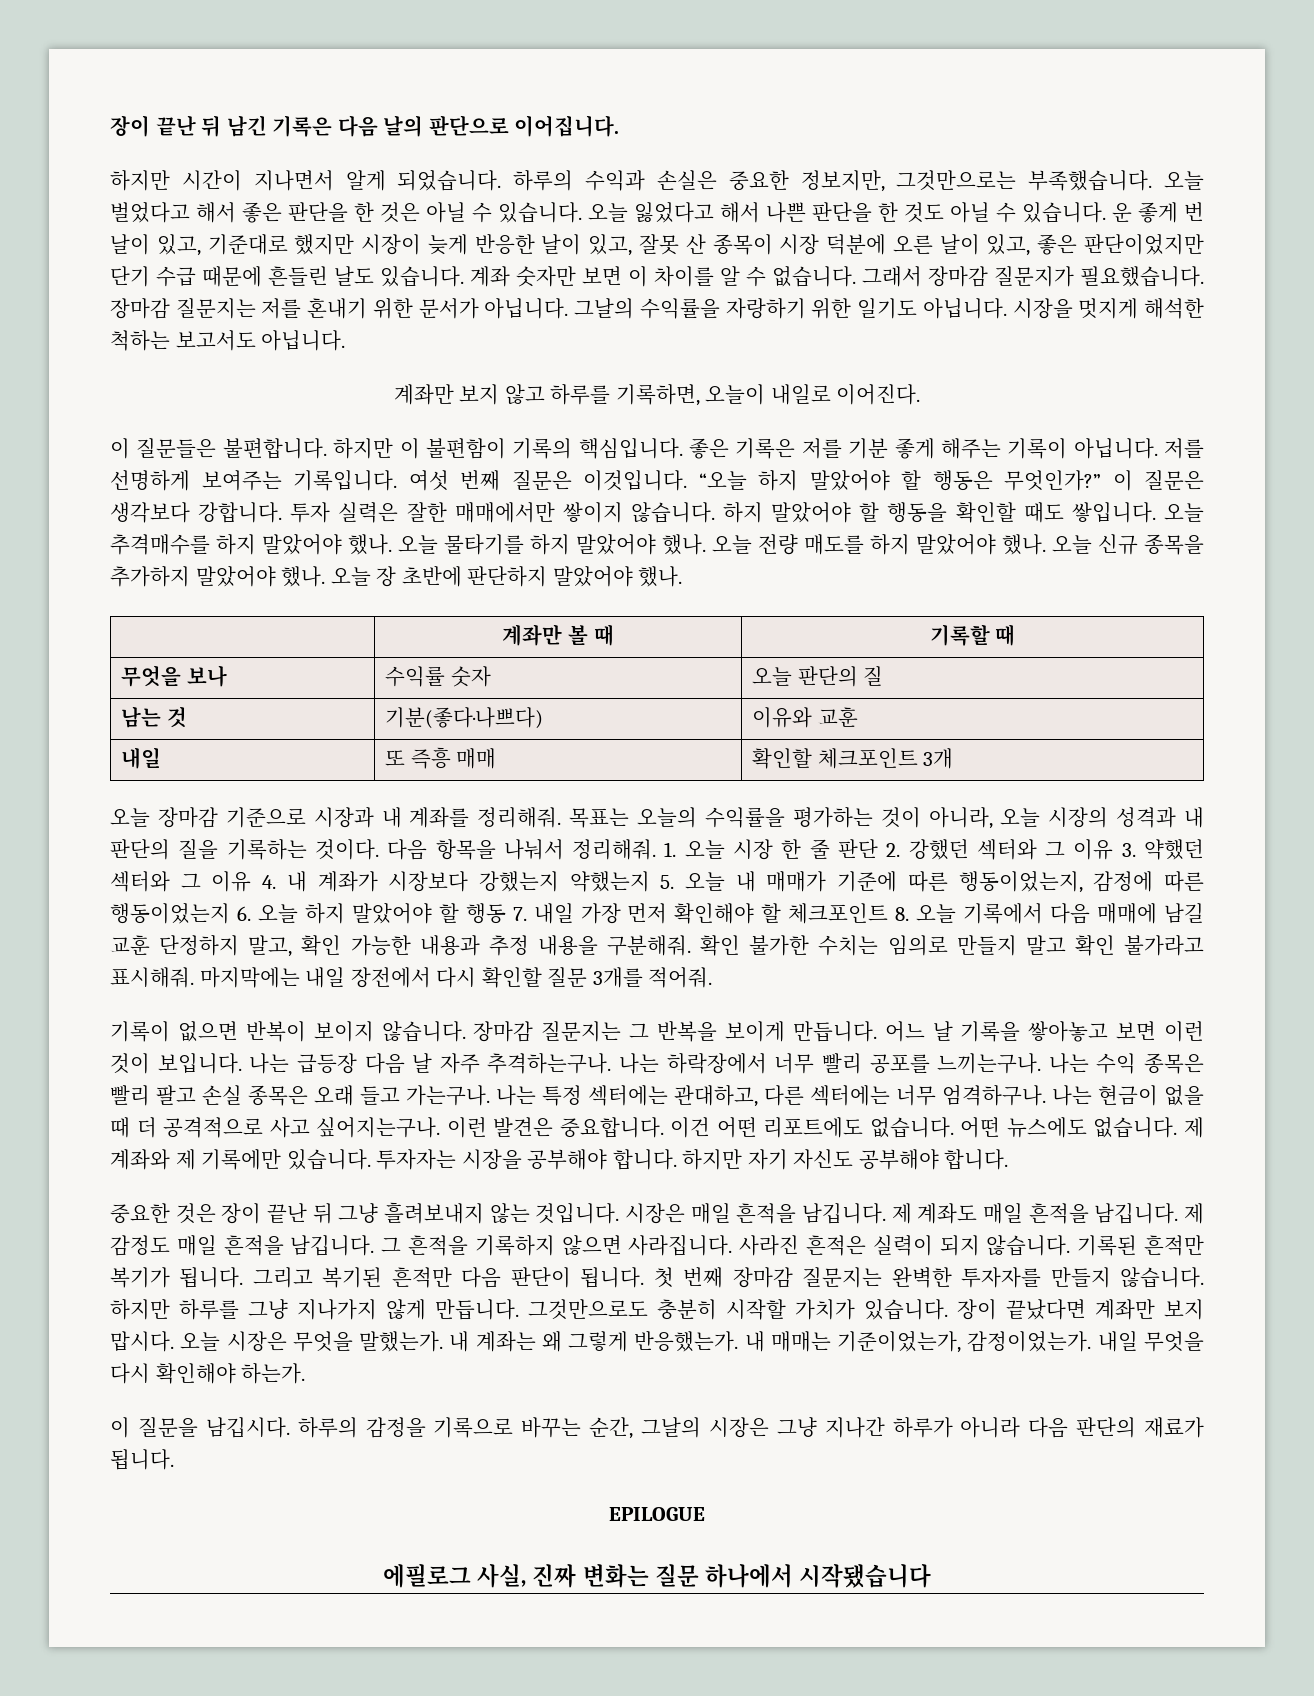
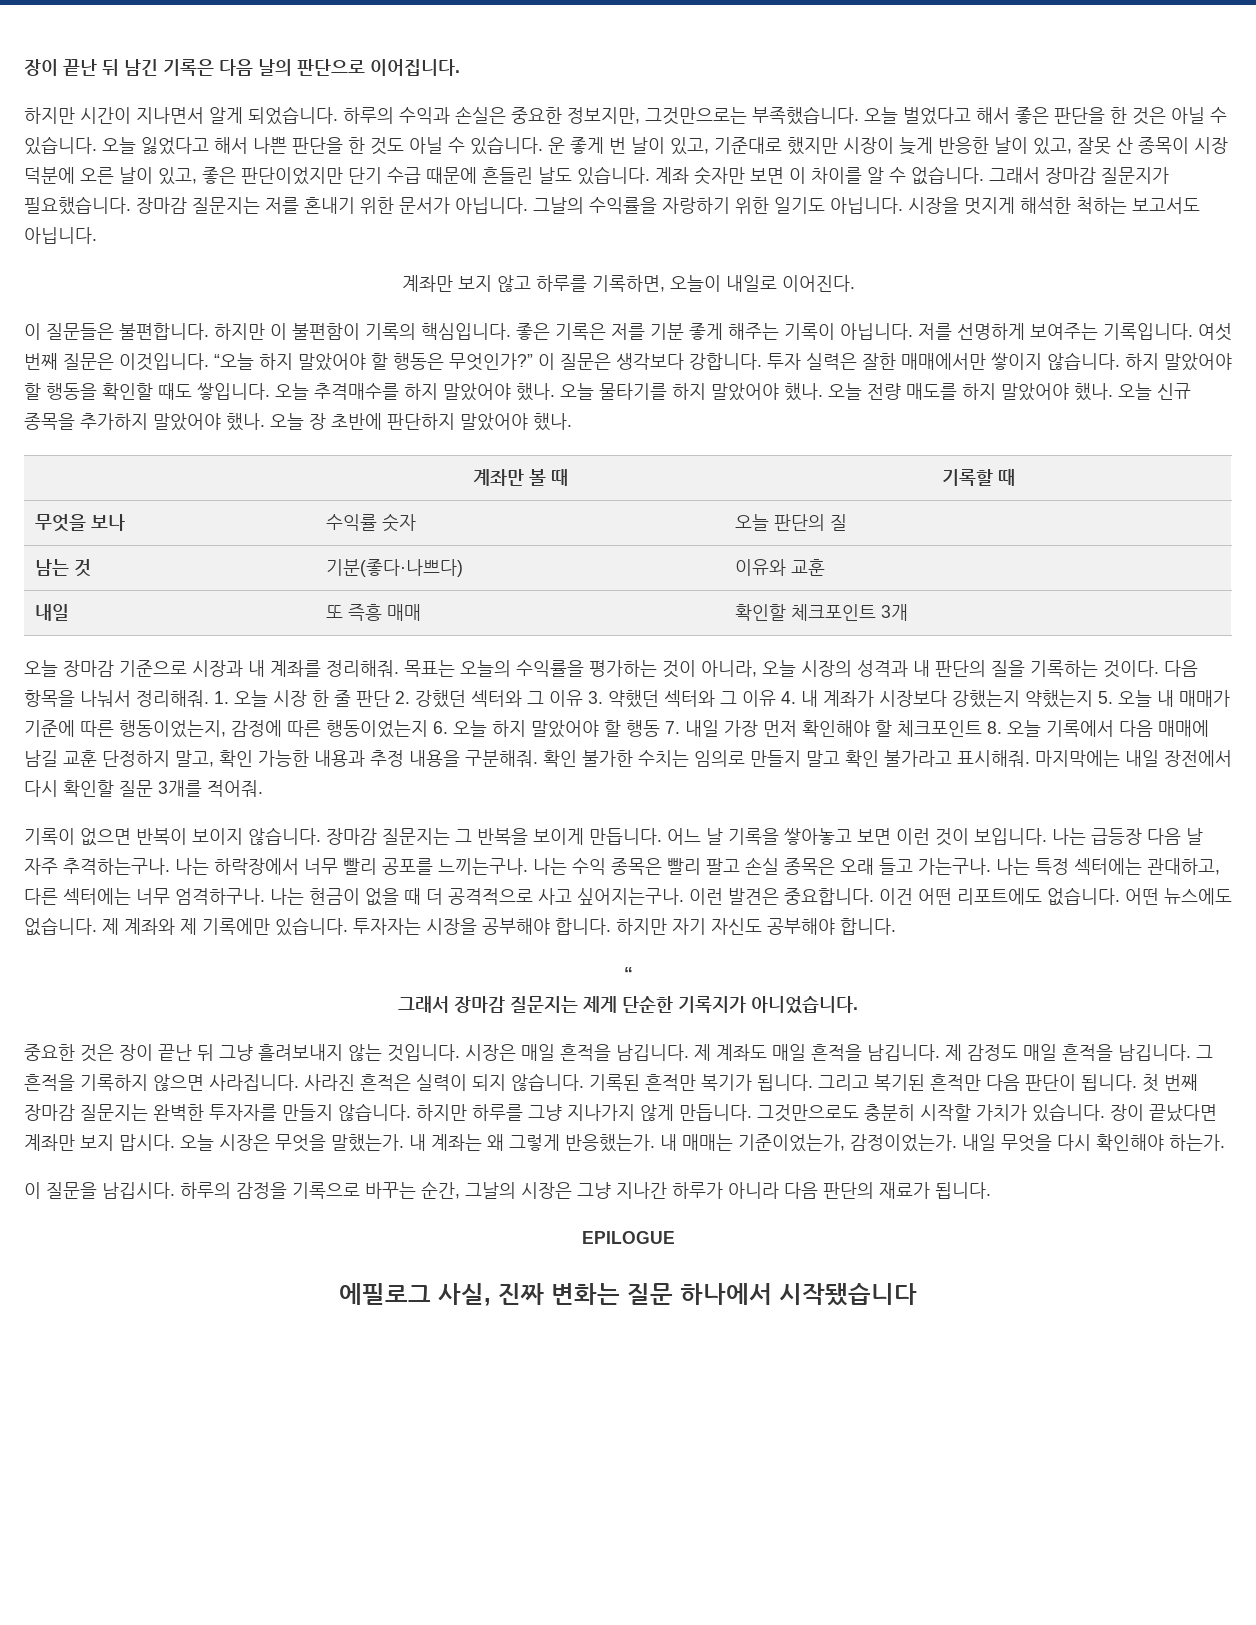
(1009, 1159) none -> [623,967,633,980] [398,996,858,1014] // “ // 그래서 장마감 질문지는 제게 단순한 기록지가 아니었습니다.

